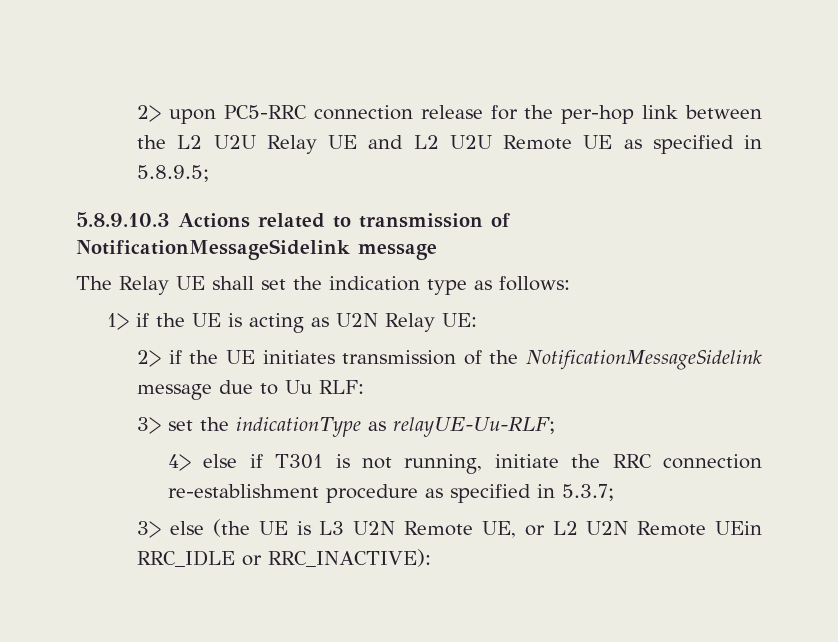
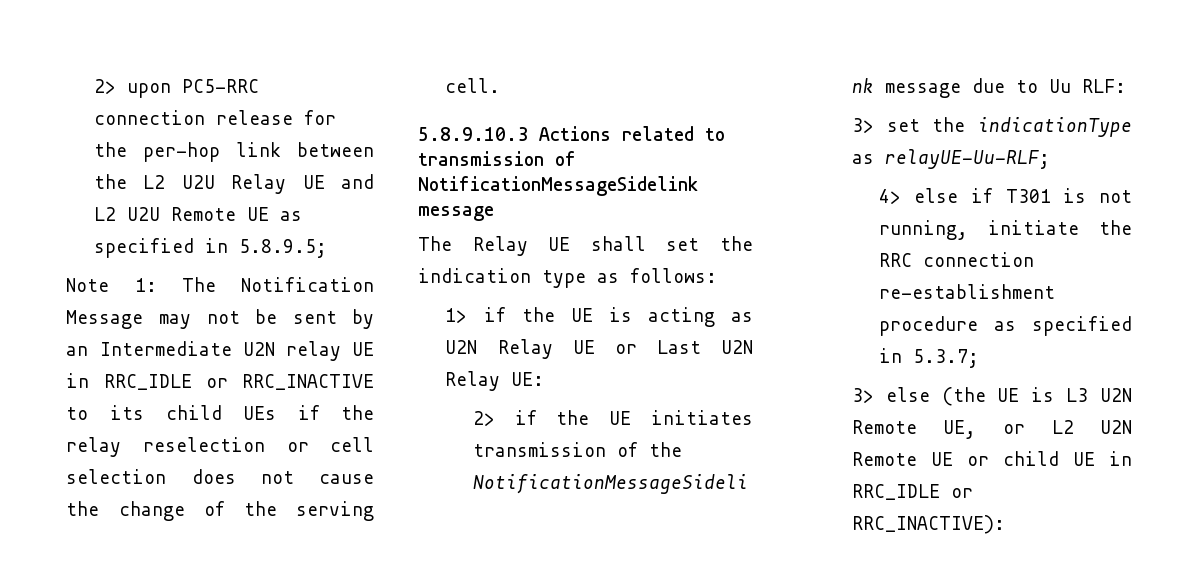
(210, 173) none -> [66,277,374,292] [66,309,374,329] [66,341,374,361] [66,373,374,390] [66,405,374,420] [66,437,374,457] [66,469,374,484] [66,501,374,521] [445,78,501,93] // Note 1: The Notification Message may not be sent by an Intermediate U2N relay UE in RRC_IDLE or RRC_INACTIVE to its child UEs if the relay reselection or cell selection does not cause the change of the serving cell.
(435, 322) none -> [572,340,753,354] [445,371,501,391] UE or Last U2N Relay
[714,521,762,535] UEin -> [930,451,1132,466] UE or child UE in

